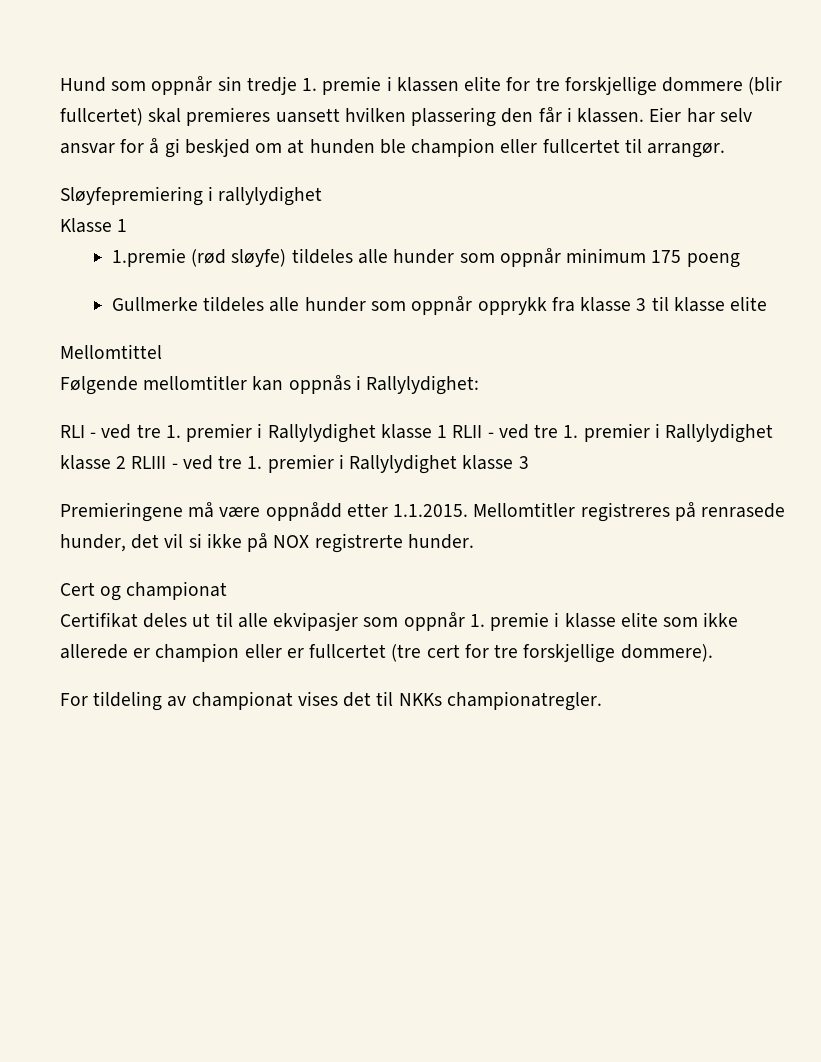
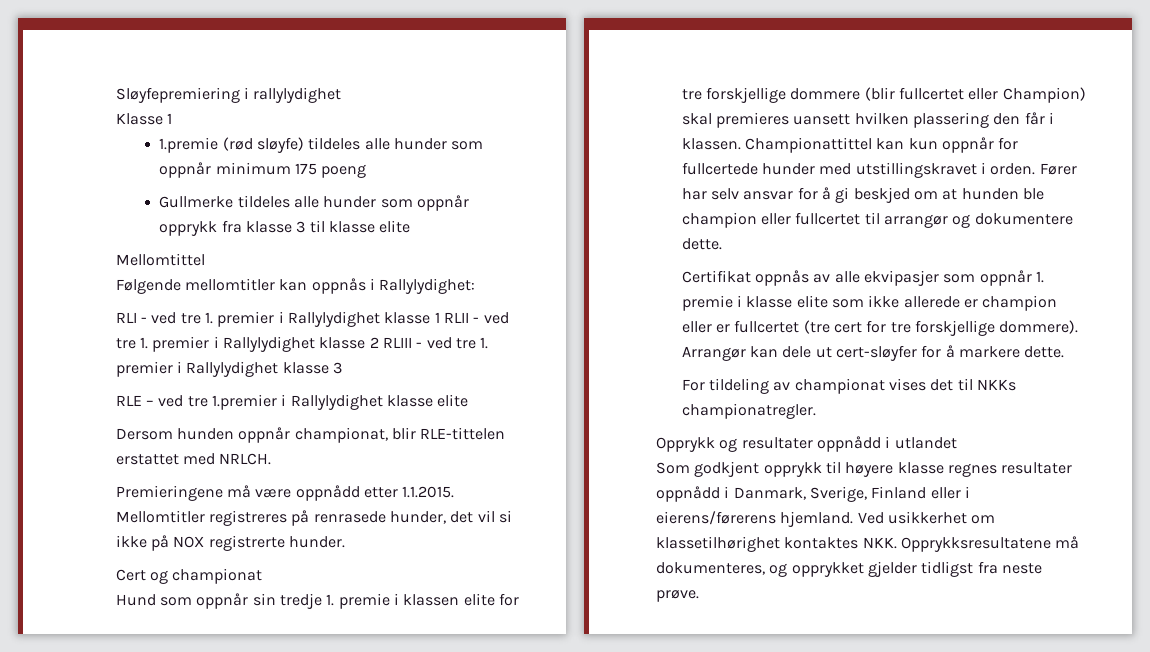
[59,76,783,96] [59,107,752,127] [59,138,726,158] Hund som oppnår sin tredje 1. premie i klassen elite for tre forskjellige dommere (blir fullcertet) skal premieres uansett hvilken plassering den får i klassen. Eier har selv ansvar for å gi beskjed om at hunden ble champion eller fullcertet til arrangør. // -> (115, 95) none
(529, 462) none -> [115,394,469,410] [115,427,506,443] [115,453,272,465] // RLE – ved tre 1.premier i Rallylydighet klasse elite // Dersom hunden oppnår championat, blir RLE-tittelen erstattet med NRLCH.
[59,612,233,628] Certifikat deles ut til -> [115,593,520,609] [681,87,1086,103] [681,112,1055,128] [681,137,1019,153] [681,162,1077,178] [681,187,1045,203] [681,212,1073,228] [681,238,722,250] [681,270,831,286] Hund som oppnår sin tredje 1. premie i klassen elite for tre forskjellige dommere (blir fullcertet eller Champion) skal premieres uansett hvilken plassering den får i klassen. Championattittel kan kun oppnår for fullcertede hunder med utstillingskravet i orden. Fører har selv ansvar for å gi beskjed om at hunden ble champion eller fullcertet til arrangør og dokumentere dette. // Certifikat oppnås av
(713, 653) none -> [681,345,1065,361] Arrangør kan dele ut cert-sløyfer for å markere dette.
(602, 701) none -> [656,436,957,452] [656,461,1073,477] [656,486,970,502] [656,511,996,527] [656,536,1080,552] [656,561,1042,577] [656,590,699,602] // Opprykk og resultater oppnådd i utlandet // Som godkjent opprykk til høyere klasse regnes resultater oppnådd i Danmark, Sverige, Finland eller i eierens/førerens hjemland. Ved usikkerhet om klassetilhørighet kontaktes NKK. Opprykksresultatene må dokumenteres, og opprykket gjelder tidligst fra neste prøve.

